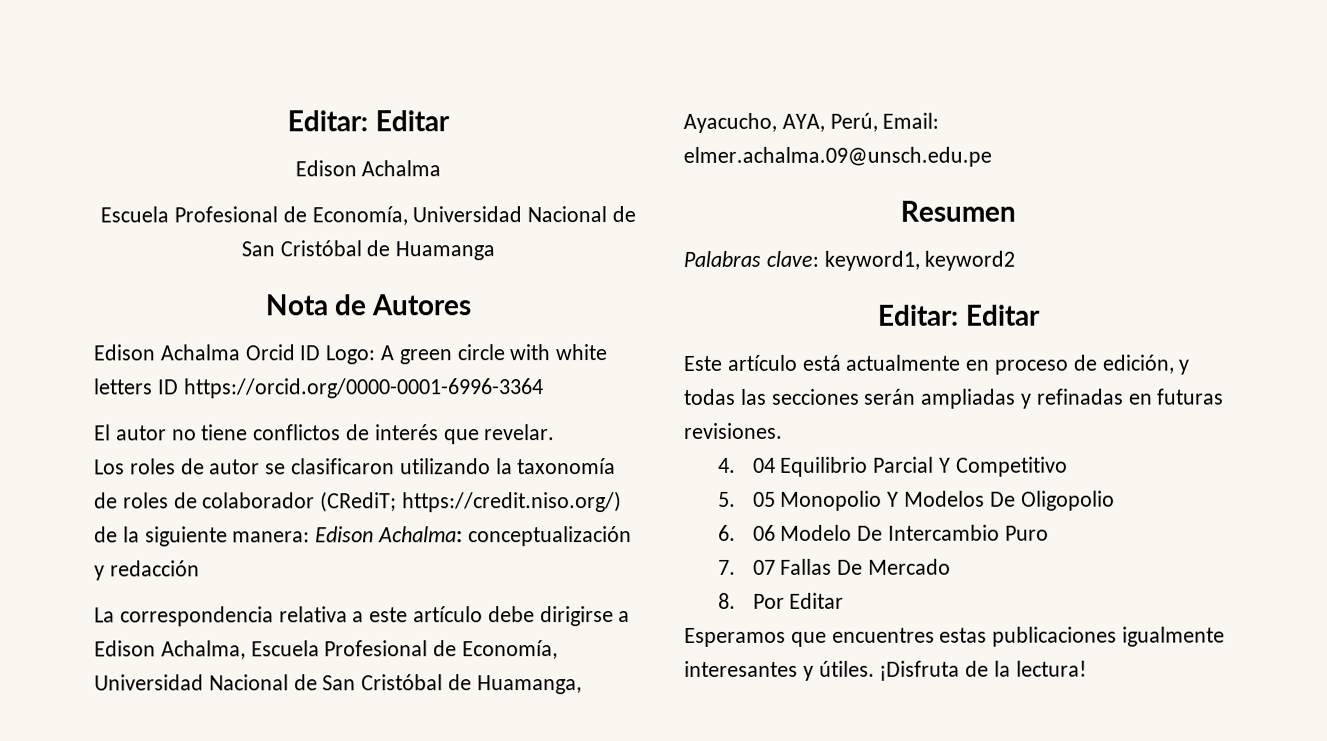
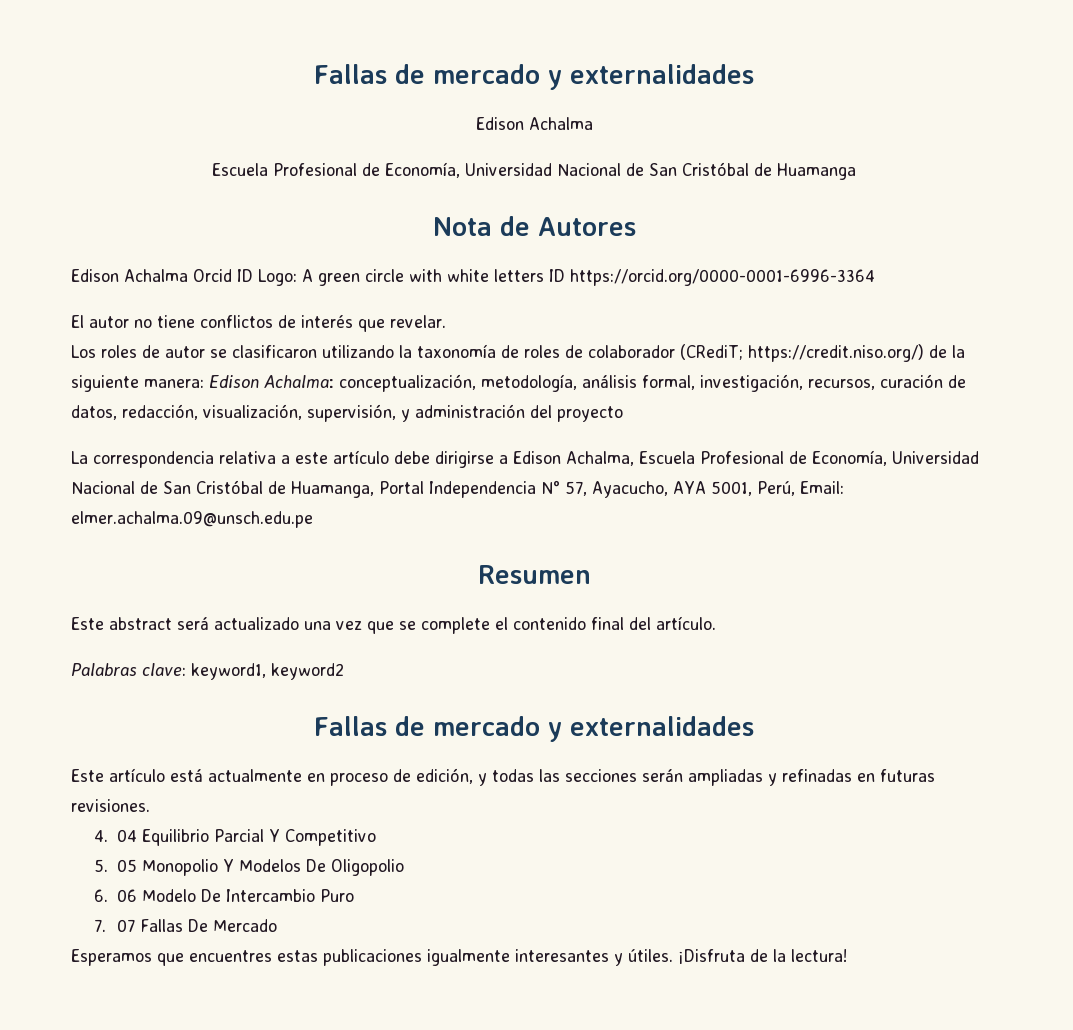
[287,110,450,132] Editar: Editar -> [314,64,754,90] Fallas de mercado y externalidades
[467,526,632,547] [94,560,200,581] conceptualización y redacción -> [339,374,966,392] [71,404,623,422] conceptualización, metodología, análisis formal, investigación, recursos, curación de datos, redacción, visualización, supervisión, y administración del proyecto
[683,112,940,133] [683,146,992,167] [900,200,1016,222] Ayacucho, AYA, Perú, Email: elmer.achalma.09@unsch.edu.pe // Resumen -> [379,480,844,498] [71,511,313,528] [477,565,591,584] [71,616,716,634] Portal Independencia N° 57, Ayacucho, AYA 5001, Perú, Email: elmer.achalma.09@unsch.edu.pe // Resumen // Este abstract será actualizado una vez que se complete el contenido final del artículo.
[877,304,1040,326] Editar: Editar -> [314,716,754,742] Fallas de mercado y externalidades
[718,592,845,609] // 8. Por Editar -> (278, 925) none

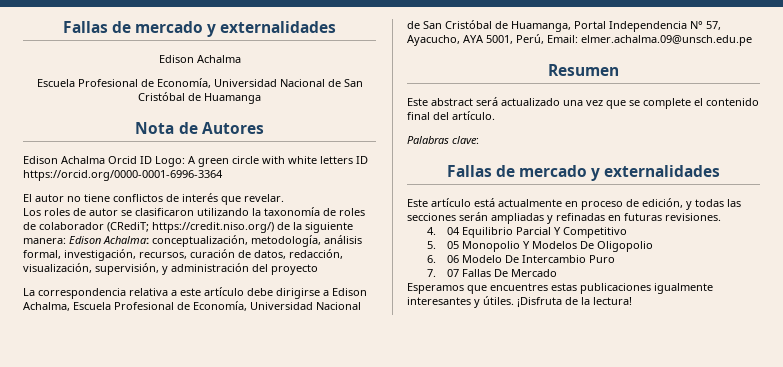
[191,663,344,680] keyword1, keyword2 -> (479, 140) none

